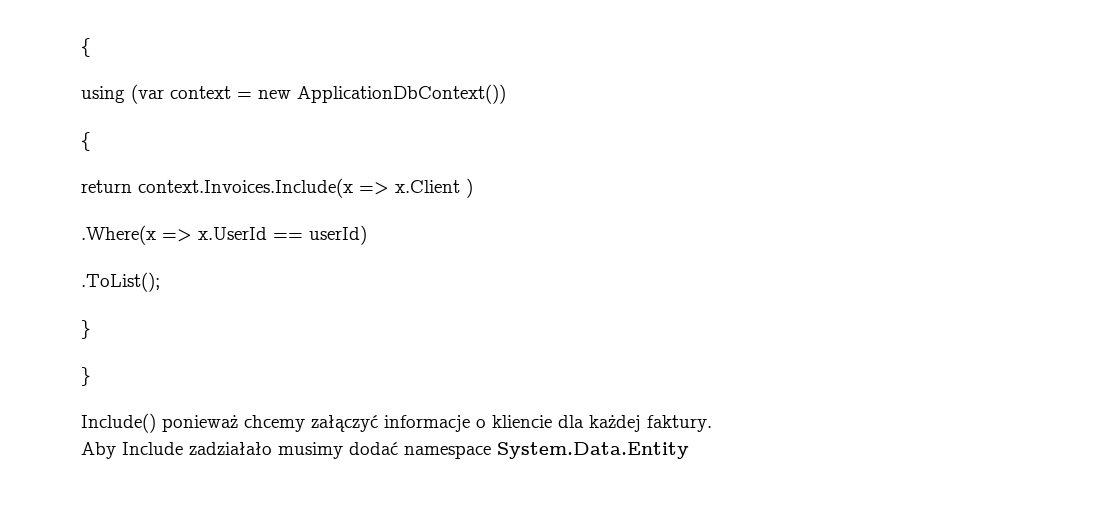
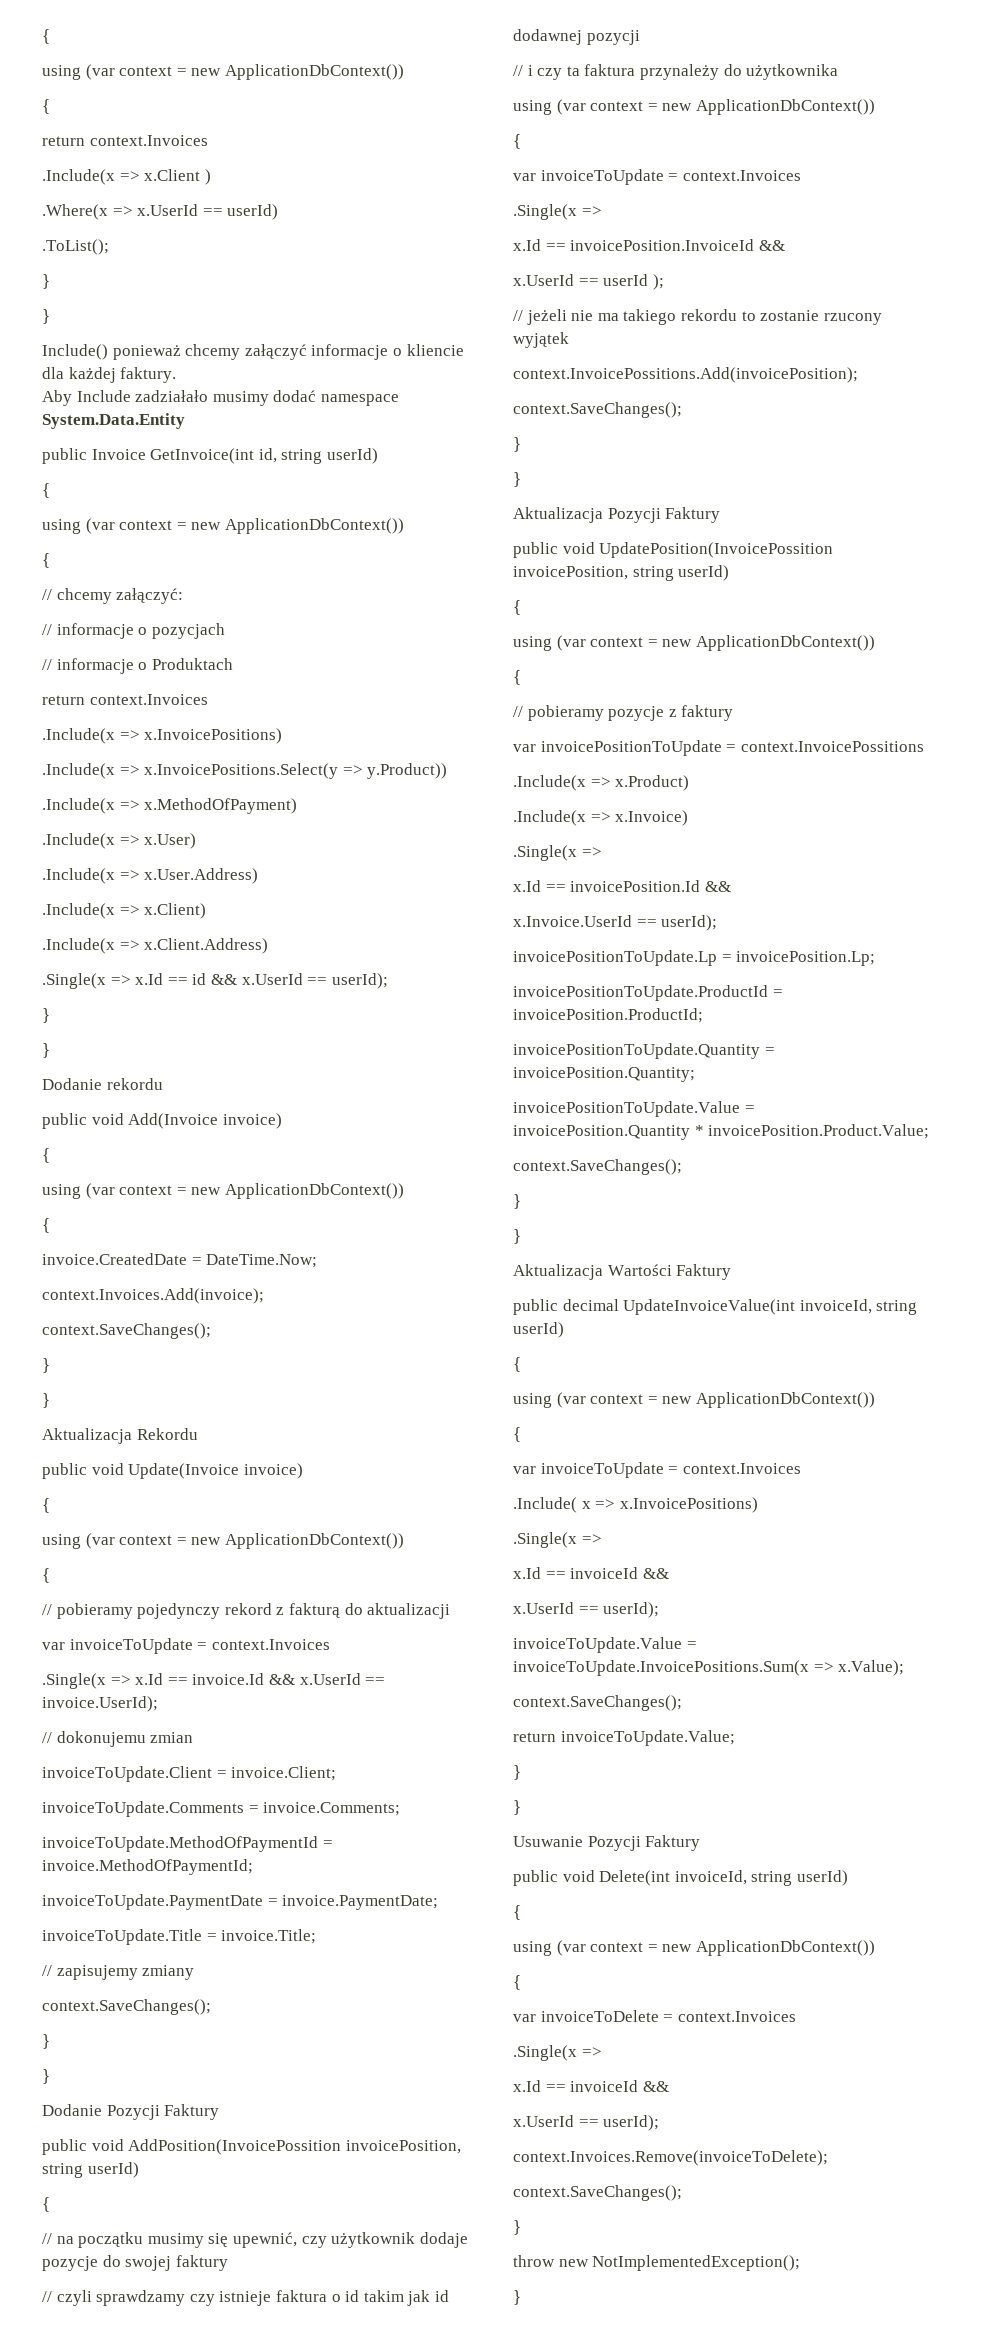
[138,178,353,198] context.Invoices.Include(x -> [89,135,208,146] [42,169,115,185] context.Invoices // .Include(x
(689, 450) none -> [42,448,378,464] [42,483,50,498] [42,518,404,534] [42,553,50,568] [42,588,184,604] [42,623,225,639] [42,658,233,674] [42,694,208,705] [42,728,283,744] [42,763,448,779] [42,798,298,814] [42,833,197,849] [42,868,259,884] [42,903,207,919] [42,938,269,954] [42,973,388,989] [42,1008,50,1023] [42,1043,50,1058] [42,1078,163,1090] [42,1113,282,1129] [42,1148,50,1163] [42,1183,404,1199] [42,1218,50,1233] [42,1253,318,1268] [42,1288,264,1304] [42,1323,211,1339] [42,1358,50,1373] [42,1393,50,1408] [42,1428,198,1444] [42,1463,303,1479] [42,1498,50,1513] [42,1533,404,1549] [42,1568,50,1583] [42,1603,451,1619] [42,1638,330,1654] [42,1673,386,1689] [42,1696,158,1712] [42,1731,194,1747] [42,1766,337,1782] [42,1801,401,1817] [42,1836,333,1852] [42,1859,253,1875] [42,1894,439,1910] [42,1929,317,1945] [42,1965,195,1980] [42,1999,211,2015] [42,2034,50,2049] [42,2069,50,2084] [42,2104,220,2120] [42,2139,461,2155] [42,2162,139,2178] [42,2197,50,2212] [42,2232,468,2248] [42,2255,228,2271] [42,2290,449,2306] [513,29,640,45] [513,64,839,80] [513,99,875,115] [513,134,521,149] [513,169,801,185] [513,204,602,220] [513,239,785,251] [513,274,664,290] [513,309,882,325] [513,332,569,348] [513,367,858,383] [513,402,682,418] [513,437,521,452] [513,472,521,487] [513,507,721,523] [513,542,834,558] [513,565,730,581] [513,600,521,615] [513,635,875,651] [513,670,521,685] [513,705,734,721] [513,740,924,756] [513,775,690,791] [513,810,689,826] [513,845,602,861] [513,880,731,892] [513,915,718,931] [513,950,876,966] [513,985,783,1001] [513,1008,703,1023] [513,1043,775,1059] [513,1067,695,1082] [513,1101,755,1117] [513,1124,930,1140] [513,1159,682,1175] [513,1194,521,1209] [513,1229,521,1244] [513,1264,732,1280] [513,1299,918,1315] [513,1322,564,1338] [513,1357,521,1372] [513,1392,875,1408] [513,1427,521,1442] [513,1462,801,1478] [513,1497,758,1513] [513,1532,602,1548] [513,1567,669,1579] [513,1602,660,1618] [513,1637,697,1653] [513,1660,905,1676] [513,1695,682,1711] [513,1730,735,1746] [513,1765,521,1780] [513,1800,521,1815] [513,1835,701,1851] [513,1870,848,1886] [513,1905,521,1920] [513,1940,875,1956] [513,1975,521,1990] [513,2010,796,2022] [513,2045,602,2061] [513,2080,669,2092] [513,2115,660,2131] [513,2150,828,2166] [513,2185,682,2201] [513,2220,521,2235] [513,2255,801,2271] [513,2290,521,2305] // public Invoice GetInvoice(int id, string userId) // { // using (var context = new ApplicationDbContext()) // { // // chcemy załączyć: // // informacje o pozycjach // // informacje o Produktach // return context.Invoices // .Include(x => x.InvoicePositions) // .Include(x => x.InvoicePositions.Select(y => y.Product)) // .Include(x => x.MethodOfPayment) // .Include(x => x.User) // .Include(x => x.User.Address) // .Include(x => x.Client) // .Include(x => x.Client.Address) // .Single(x => x.Id == id && x.UserId == userId); // } // } // Dodanie rekordu // public void Add(Invoice invoice) // { // using (var context = new ApplicationDbContext()) // { // invoice.CreatedDate = DateTime.Now; // context.Invoices.Add(invoice); // context.SaveChanges(); // } // } // Aktualizacja Rekordu // public void Update(Invoice invoice) // { // using (var context = new ApplicationDbContext()) // { // // pobieramy pojedynczy rekord z fakturą do aktualizacji // var invoiceToUpdate = context.Invoices // .Single(x => x.Id == invoice.Id && x.UserId == invoice.UserId); // // dokonujemu zmian // invoiceToUpdate.Client = invoice.Client; // invoiceToUpdate.Comments = invoice.Comments; // invoiceToUpdate.MethodOfPaymentId = invoice.MethodOfPaymentId; // invoiceToUpdate.PaymentDate = invoice.PaymentDate; // invoiceToUpdate.Title = invoice.Title; // // zapisujemy zmiany // context.SaveChanges(); // } // } // Dodanie Pozycji Faktury // public void AddPosition(InvoicePossition invoicePosition, string userId) // { // // na początku musimy się upewnić, czy użytkownik dodaje pozycje do swojej faktury // // czyli sprawdzamy czy istnieje faktura o id takim jak id dodawnej pozycji // // i czy ta faktura przynależy do użytkownika // using (var context = new ApplicationDbContext()) // { // var invoiceToUpdate = context.Invoices // .Single(x => // x.Id == invoicePosition.InvoiceId && // x.UserId == userId ); // // jeżeli nie ma takiego rekordu to zostanie rzucony wyjątek // context.InvoicePossitions.Add(invoicePosition); // context.SaveChanges(); // } // } // Aktualizacja Pozycji Faktury // public void UpdatePosition(InvoicePossition invoicePosition, string userId) // { // using (var context = new ApplicationDbContext()) // { // // pobieramy pozycje z faktury // var invoicePositionToUpdate = context.InvoicePossitions // .Include(x => x.Product) // .Include(x => x.Invoice) // .Single(x => // x.Id == invoicePosition.Id && // x.Invoice.UserId == userId); // invoicePositionToUpdate.Lp = invoicePosition.Lp; // invoicePositionToUpdate.ProductId = invoicePosition.ProductId; // invoicePositionToUpdate.Quantity = invoicePosition.Quantity; // invoicePositionToUpdate.Value = // invoicePosition.Quantity * invoicePosition.Product.Value; // context.SaveChanges(); // } // } // Aktualizacja Wartości Faktury // public decimal UpdateInvoiceValue(int invoiceId, string userId) // { // using (var context = new ApplicationDbContext()) // { // var invoiceToUpdate = context.Invoices // .Include( x => x.InvoicePositions) // .Single(x => // x.Id == invoiceId && // x.UserId == userId); // invoiceToUpdate.Value = invoiceToUpdate.InvoicePositions.Sum(x => x.Value); // context.SaveChanges(); // return invoiceToUpdate.Value; // } // } // Usuwanie Pozycji Faktury // public void Delete(int invoiceId, string userId) // { // using (var context = new ApplicationDbContext()) // { // var invoiceToDelete = context.Invoices // .Single(x => // x.Id == invoiceId && // x.UserId == userId); // context.Invoices.Remove(invoiceToDelete); // context.SaveChanges(); // } // throw new NotImplementedException(); // }

